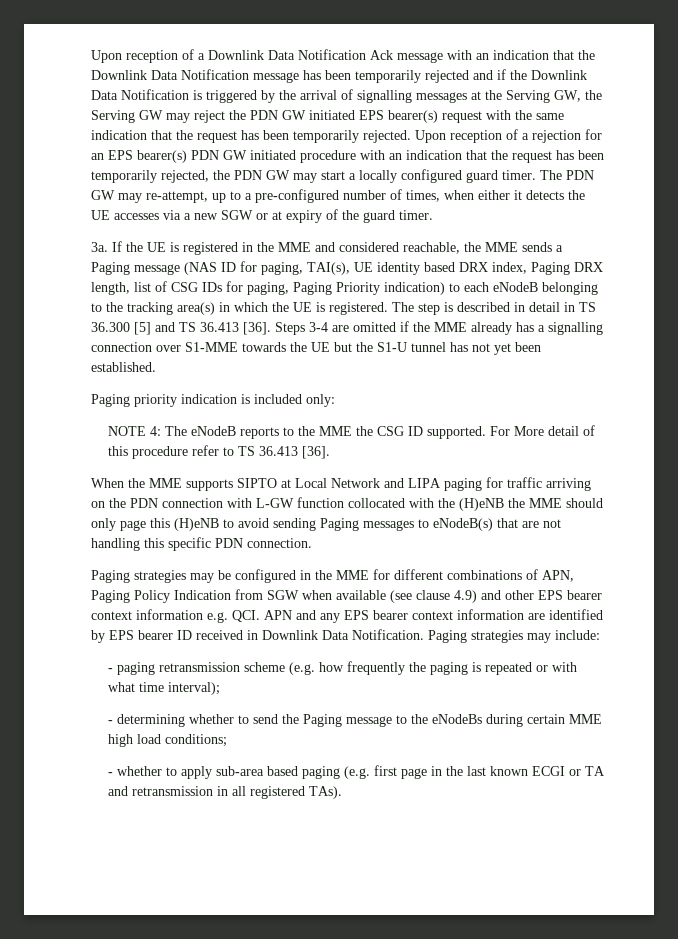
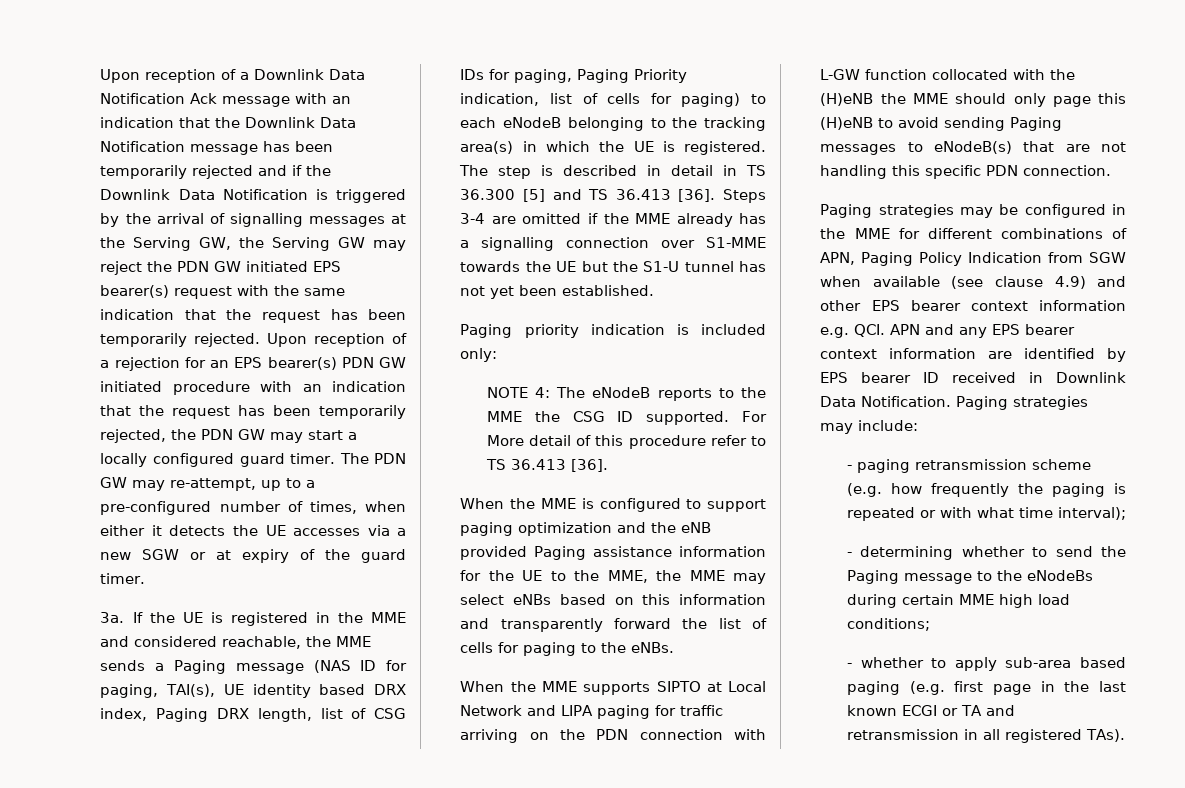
[383,282,445,295] indication) -> [460,93,741,107] indication, list of cells for paging)
(330, 452) none -> [460,498,766,512] [460,522,712,536] [460,546,766,560] [460,570,766,584] [460,594,766,605] [460,618,767,632] [460,642,675,656] // When the MME is configured to support paging optimization and the eNB provided Paging assistance information for the UE to the MME, the MME may select eNBs based on this information and transparently forward the list of cells for paging to the eNBs.

